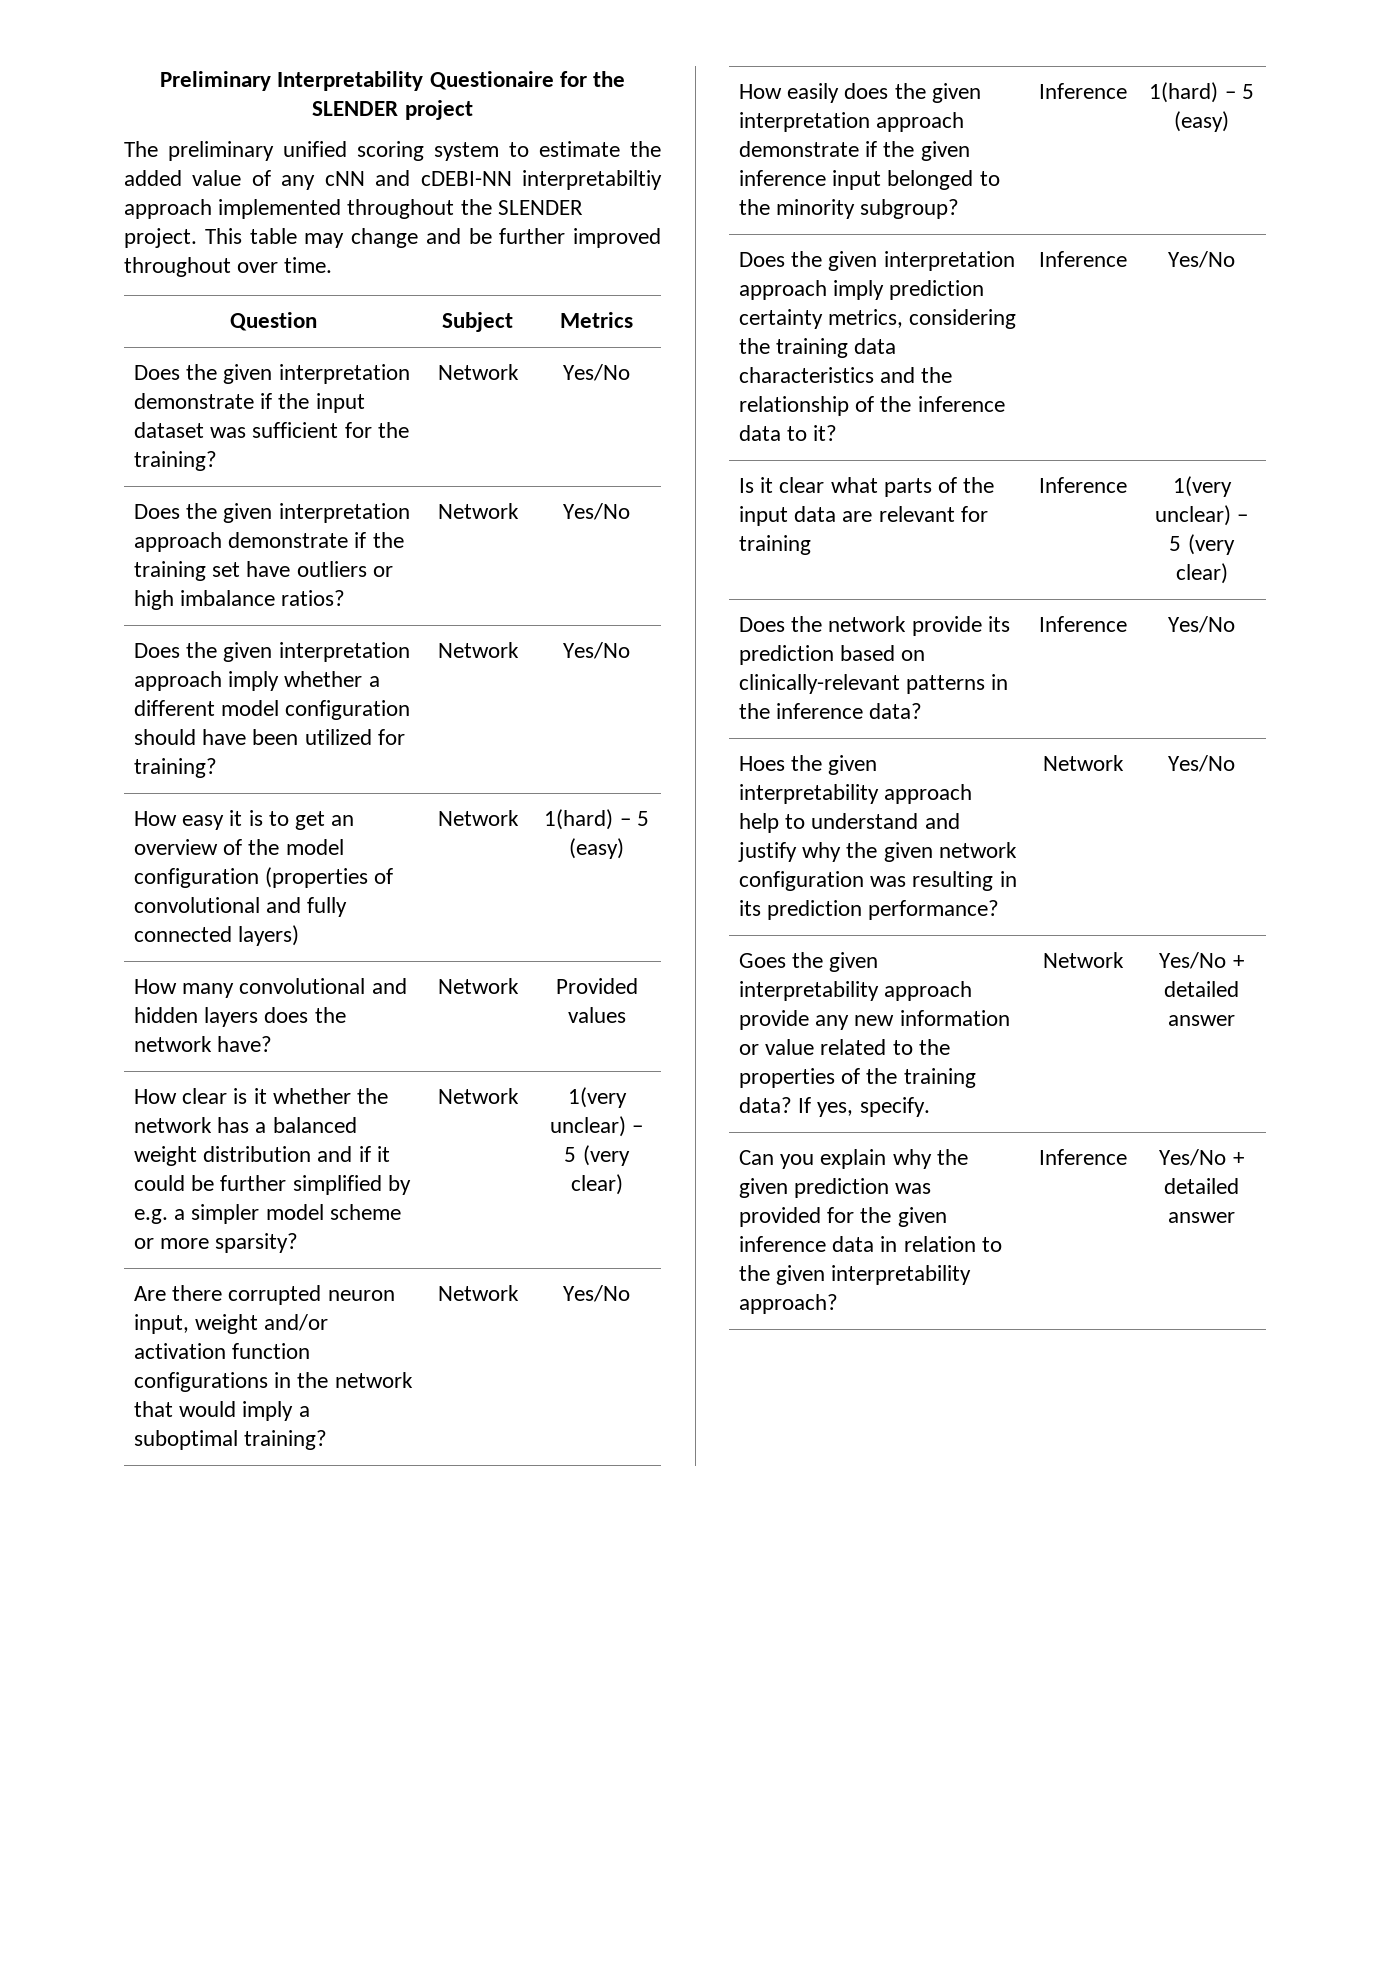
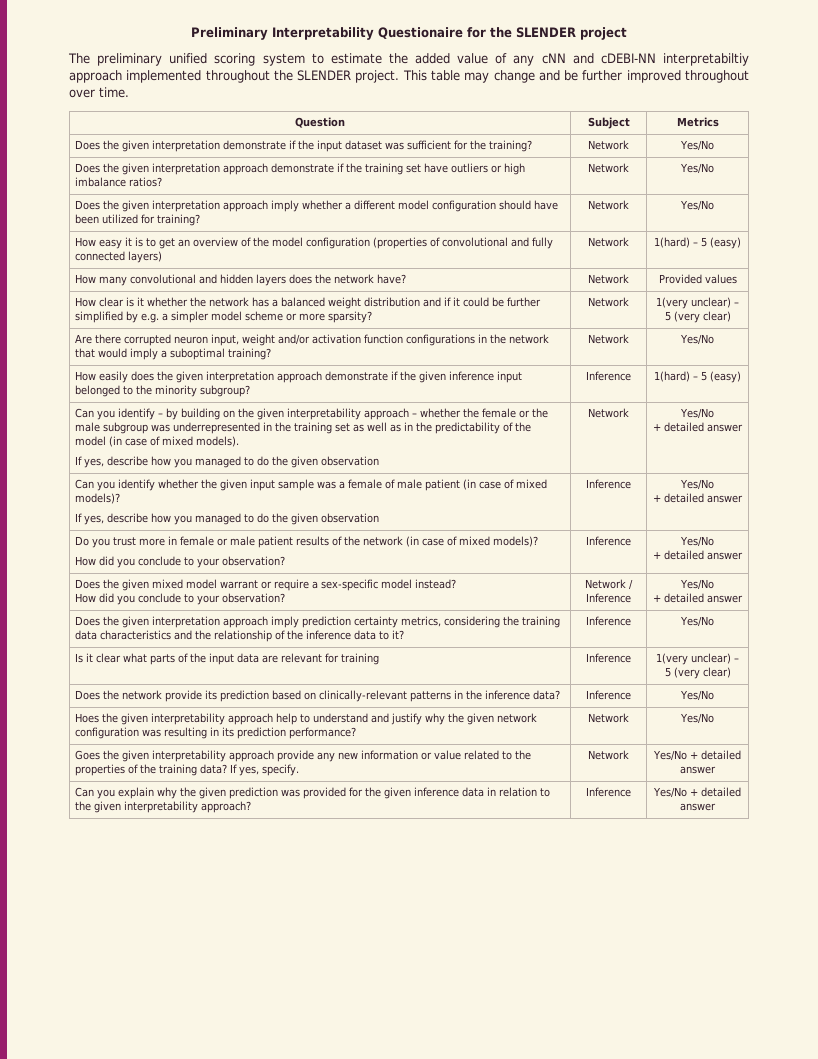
(1229, 121) none -> [75,408,549,420] [75,422,532,434] [75,436,240,447] [75,456,380,468] [588,408,629,418] [680,408,715,419] [653,422,743,432] [75,479,548,491] [75,493,121,504] [75,513,380,525] [586,479,631,489] [680,479,715,490] [653,493,743,503] [75,536,539,548] [75,556,286,568] [586,536,631,546] [680,536,715,547] [653,550,743,560] [75,579,457,591] [75,593,286,605] [585,579,633,590] [586,593,631,603] [680,579,715,590] [653,593,743,603] // Can you identify – by building on the given interpretability approach – whether the female or the male subgroup was underrepresented in the training set as well as in the predictability of the model (in case of mixed models). // If yes, describe how you managed to do the given observation | Network | Yes/No // + detailed answer // Can you identify whether the given input sample was a female of male patient (in case of mixed models)? // If yes, describe how you managed to do the given observation | Inference | Yes/No // + detailed answer // Do you trust more in female or male patient results of the network (in case of mixed models)? // How did you conclude to your observation? | Inference | Yes/No // + detailed answer // Does the given mixed model warrant or require a sex-specific model instead? // How did you conclude to your observation? | Network / Inference | Yes/No // + detailed answer

